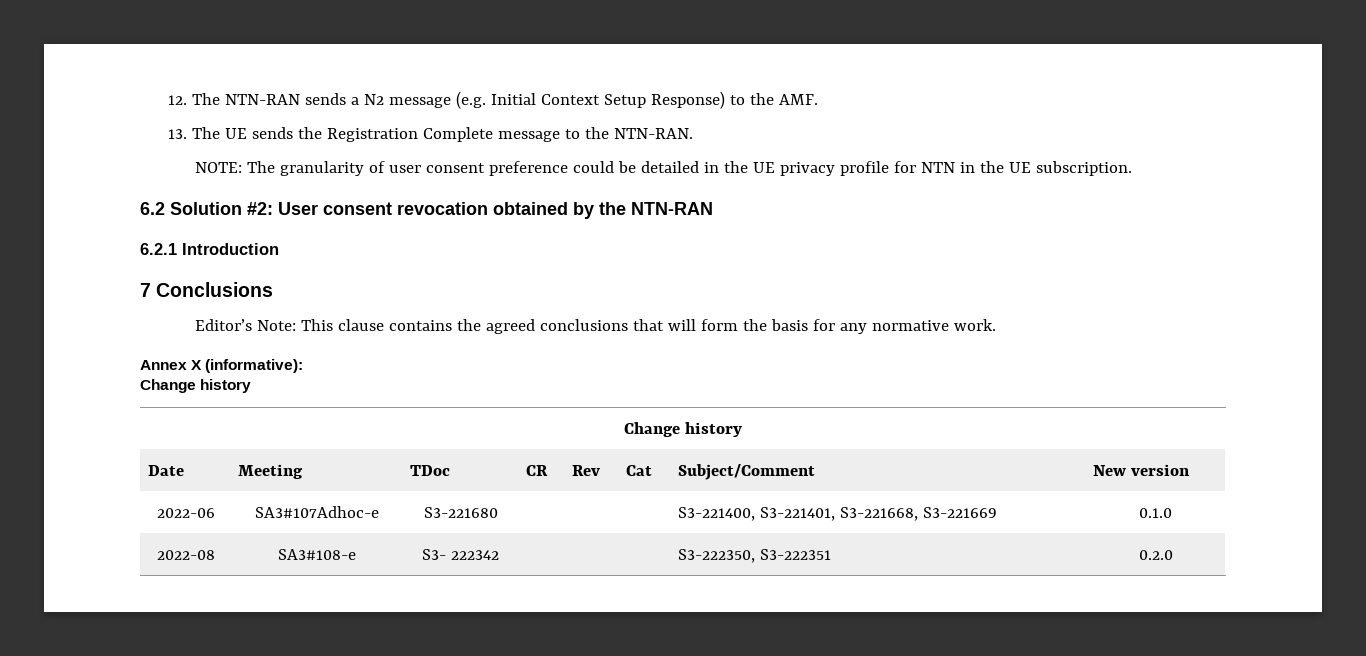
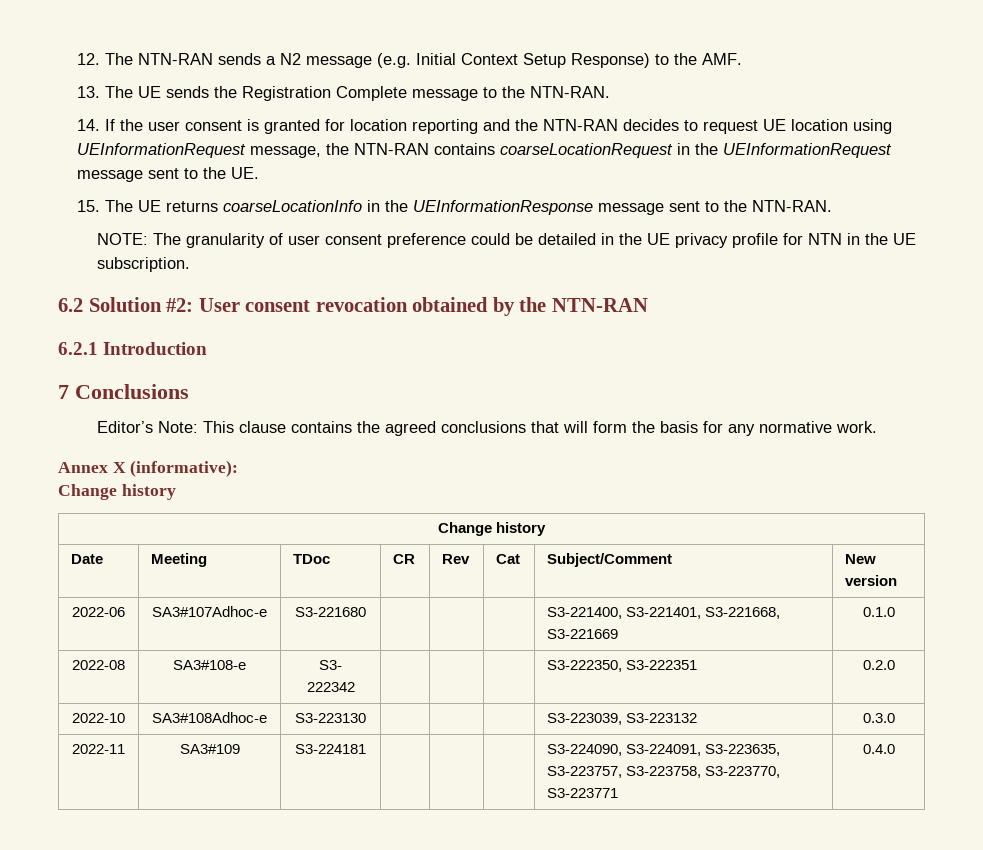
(693, 133) none -> [77,119,893,134] [77,143,893,158] [77,167,260,182] [77,200,833,215] // 14. If the user consent is granted for location reporting and the NTN-RAN decides to request UE location using UEInformationRequest message, the NTN-RAN contains coarseLocationRequest in the UEInformationRequest message sent to the UE. // 15. The UE returns coarseLocationInfo in the UEInformationResponse message sent to the NTN-RAN.
(1173, 555) none -> [72,713,125,723] [152,712,267,723] [295,713,366,723] [547,713,698,725] [862,713,895,723] [72,744,125,754] [179,744,240,754] [295,744,366,754] [547,744,781,756] [547,766,781,778] [547,788,619,798] [862,744,895,754] // 2022-10 | SA3#108Adhoc-e | S3-223130 | | | | S3-223039, S3-223132 | 0.3.0 // 2022-11 | SA3#109 | S3-224181 | | | | S3-224090, S3-224091, S3-223635, S3-223757, S3-223758, S3-223770, S3-223771 | 0.4.0

